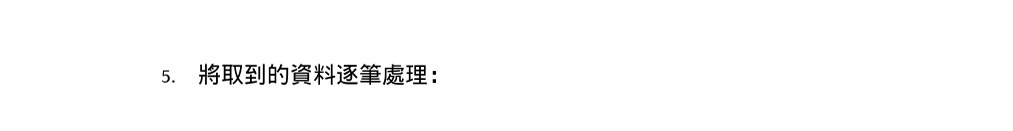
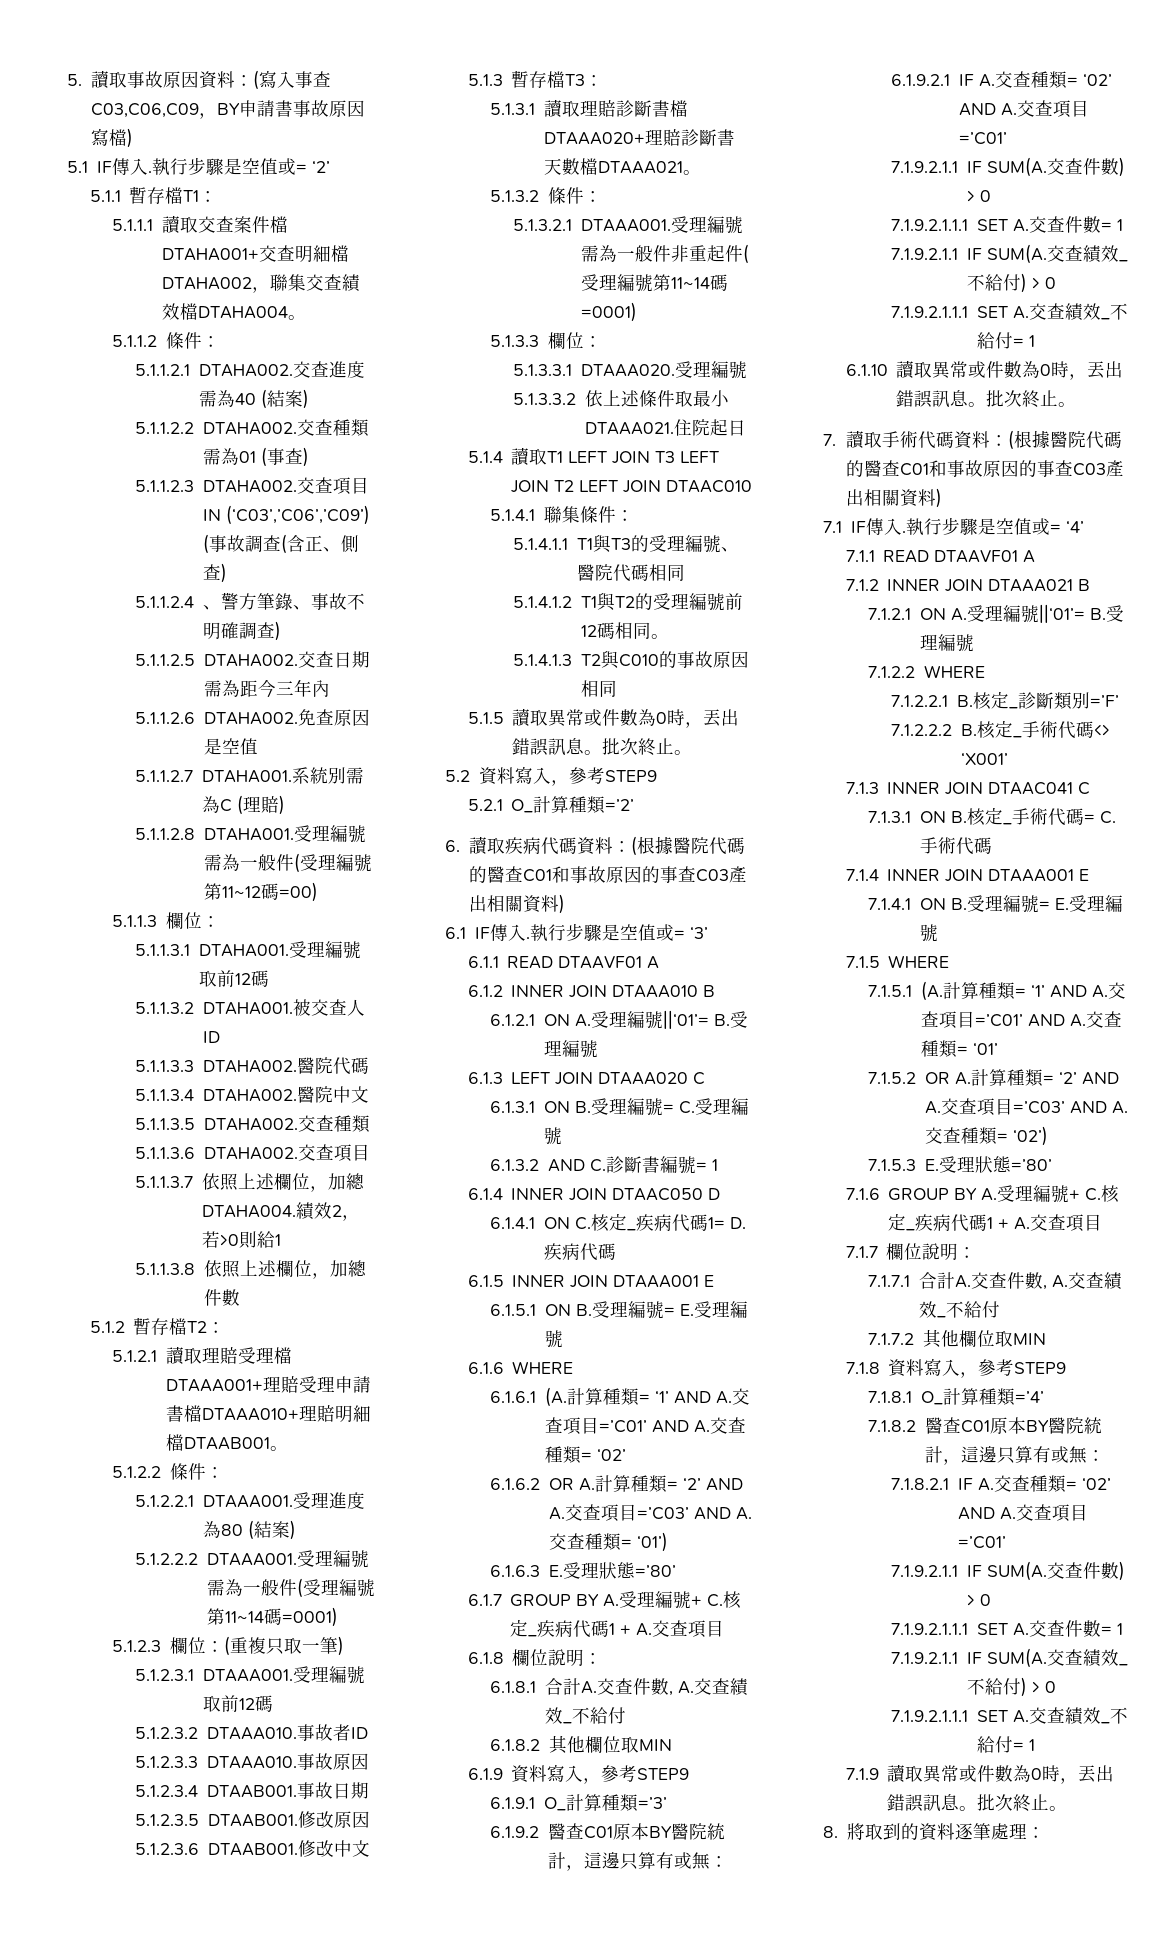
(176, 76) none -> [90,70,331,90] [90,100,365,119] [90,128,133,148] [66,157,330,175] [89,186,218,204] [112,215,289,234] [162,245,350,263] [162,274,362,293] [162,303,307,320] [112,332,221,349] [135,361,365,378] [198,389,309,409] [135,419,369,437] [202,447,309,467] [135,477,369,495] [202,505,370,525] [202,534,359,554] [202,563,227,583] [135,592,365,610] [202,621,281,641] [135,651,370,668] [203,679,330,698] [135,709,370,726] [203,738,258,755] [135,767,364,784] [201,795,285,815] [135,825,366,843] [203,853,372,873] [203,882,318,902] [112,912,221,929] [135,941,361,959] [198,970,269,988] [135,999,365,1016] [202,1031,220,1043] [135,1057,369,1075] [135,1086,369,1103] [135,1115,370,1133] [135,1144,370,1162] [135,1173,364,1192] [201,1202,360,1221] [201,1231,281,1249] [135,1260,366,1279] [203,1289,240,1306] [89,1317,226,1335] [112,1346,293,1365] [166,1376,372,1393] [166,1405,372,1423] [166,1434,289,1451] [112,1463,225,1480] [135,1492,365,1509] [202,1520,296,1540] [135,1550,369,1568] [206,1578,375,1598] [206,1607,338,1627] [112,1636,345,1656] [135,1666,365,1684] [202,1695,273,1713] [135,1724,368,1741] [135,1753,369,1770] [135,1782,369,1799] [135,1811,370,1828] [135,1840,370,1857] [467,70,604,88] [490,99,689,118] [544,129,736,146] [544,158,702,175] [490,187,603,204] [513,216,743,234] [580,244,749,264] [580,274,728,292] [580,302,637,322] [490,332,603,349] [513,361,747,379] [513,390,729,407] [584,419,746,436] [467,447,720,466] [511,480,753,493] [490,506,635,523] [513,534,739,553] [576,564,685,582] [513,592,743,611] [580,622,669,640] [513,650,749,669] [580,680,617,697] [467,708,740,728] [512,738,693,756] [444,766,657,786] [467,796,635,814] [444,836,745,856] [468,866,747,883] [468,894,565,914] [444,923,708,941] [467,956,660,969] [467,985,716,998] [490,1010,749,1029] [544,1040,599,1058] [467,1072,706,1085] [490,1098,750,1116] [544,1127,563,1145] [490,1156,719,1174] [467,1188,721,1201] [490,1213,747,1232] [544,1243,617,1261] [467,1275,715,1288] [490,1301,749,1319] [545,1330,564,1348] [467,1361,574,1374] [490,1387,751,1407] [545,1417,747,1435] [545,1446,627,1464] [490,1475,744,1493] [549,1504,753,1522] [549,1532,669,1552] [490,1562,677,1579] [467,1591,742,1609] [510,1619,725,1638] [467,1649,603,1667] [490,1678,750,1696] [545,1707,627,1724] [490,1735,673,1754] [467,1764,690,1784] [490,1794,668,1812] [490,1823,726,1840] [548,1852,729,1871] [891,71,1112,89] [958,100,1089,118] [958,132,1007,145] [891,157,1125,177] [966,190,991,202] [891,216,1123,233] [891,244,1128,264] [966,273,1056,293] [891,303,1128,321] [976,332,1035,349] [845,360,1124,380] [896,390,1077,408] [822,430,1122,450] [845,460,1124,477] [845,488,942,508] [822,517,1084,535] [845,550,1036,563] [845,579,1091,592] [868,604,1125,623] [920,634,975,652] [868,665,986,678] [891,691,1119,710] [891,720,1110,739] [960,752,1008,765] [845,782,1091,795] [868,807,1117,826] [920,837,993,855] [845,869,1090,882] [868,895,1124,913] [920,924,939,942] [845,955,950,968] [868,981,1127,1001] [921,1011,1123,1029] [921,1040,999,1058] [868,1069,1120,1087] [925,1098,1129,1116] [925,1126,1049,1146] [868,1156,1053,1173] [845,1185,1120,1203] [888,1213,1103,1232] [845,1243,977,1261] [868,1272,1124,1290] [919,1301,1001,1318] [868,1329,1047,1348] [845,1358,1067,1378] [868,1388,1045,1406] [868,1417,1103,1434] [925,1446,1106,1465] [891,1475,1111,1493] [957,1504,1088,1522] [957,1536,1006,1549] [891,1561,1125,1581] [966,1594,991,1606] [891,1620,1123,1637] [891,1648,1128,1668] [966,1677,1056,1697] [891,1707,1128,1725] [976,1736,1035,1753] [845,1764,1115,1784] [887,1794,1068,1812] [822,1826,838,1838] 讀取事故原因資料：(寫入事查C03,C06,C09，BY申請書事故原因寫檔) // 5.1 IF傳入.執行步驟是空值或= ‘2’ // 5.1.1暫存檔T1： // 5.1.1.1讀取交查案件檔DTAHA001+交查明細檔DTAHA002，聯集交查績效檔DTAHA004。 // 5.1.1.2條件： // 5.1.1.2.1 DTAHA002.交查進度需為40 (結案) // 5.1.1.2.2 DTAHA002.交查種類需為01 (事查) // 5.1.1.2.3 DTAHA002.交查項目IN (‘C03’,’C06’,’C09’) (事故調查(含正、側查) // 5.1.1.2.4、警方筆錄、事故不明確調查) // 5.1.1.2.5 DTAHA002.交查日期需為距今三年內 // 5.1.1.2.6 DTAHA002.免查原因是空值 // 5.1.1.2.7 DTAHA001.系統別需為C (理賠) // 5.1.1.2.8 DTAHA001.受理編號需為一般件(受理編號第11~12碼=00) // 5.1.1.3欄位： // 5.1.1.3.1 DTAHA001.受理編號取前12碼 // 5.1.1.3.2 DTAHA001.被交查人ID // 5.1.1.3.3 DTAHA002.醫院代碼 // 5.1.1.3.4 DTAHA002.醫院中文 // 5.1.1.3.5 DTAHA002.交查種類 // 5.1.1.3.6 DTAHA002.交查項目 // 5.1.1.3.7依照上述欄位，加總DTAHA004.績效2，若>0則給1 // 5.1.1.3.8依照上述欄位，加總件數 // 5.1.2暫存檔T2： // 5.1.2.1讀取理賠受理檔DTAAA001+理賠受理申請書檔DTAAA010+理賠明細檔DTAAB001。 // 5.1.2.2條件： // 5.1.2.2.1 DTAAA001.受理進度為80 (結案) // 5.1.2.2.2 DTAAA001.受理編號需為一般件(受理編號第11~14碼=0001) // 5.1.2.3欄位：(重複只取一筆) // 5.1.2.3.1 DTAAA001.受理編號取前12碼 // 5.1.2.3.2 DTAAA010.事故者ID // 5.1.2.3.3 DTAAA010.事故原因 // 5.1.2.3.4 DTAAB001.事故日期 // 5.1.2.3.5 DTAAB001.修改原因 // 5.1.2.3.6 DTAAB001.修改中文 // 5.1.3暫存檔T3： // 5.1.3.1讀取理賠診斷書檔DTAAA020+理賠診斷書天數檔DTAAA021。 // 5.1.3.2條件： // 5.1.3.2.1 DTAAA001.受理編號需為一般件非重起件(受理編號第11~14碼=0001) // 5.1.3.3欄位： // 5.1.3.3.1 DTAAA020.受理編號 // 5.1.3.3.2依上述條件取最小DTAAA021.住院起日 // 5.1.4讀取T1 LEFT JOIN T3 LEFT JOIN T2 LEFT JOIN DTAAC010 // 5.1.4.1聯集條件： // 5.1.4.1.1 T1與T3的受理編號、醫院代碼相同 // 5.1.4.1.2 T1與T2的受理編號前12碼相同。 // 5.1.4.1.3 T2與C010的事故原因相同 // 5.1.5讀取異常或件數為0時，丟出錯誤訊息。批次終止。 // 5.2資料寫入，參考STEP9 // 5.2.1 O_計算種類=’2’ // 6.讀取疾病代碼資料：(根據醫院代碼的醫查C01和事故原因的事查C03產出相關資料) // 6.1 IF傳入.執行步驟是空值或= ‘3’ // 6.1.1 READ DTAAVF01 A // 6.1.2 INNER JOIN DTAAA010 B // 6.1.2.1 ON A.受理編號||‘01’= B.受理編號 // 6.1.3 LEFT JOIN DTAAA020 C // 6.1.3.1 ON B.受理編號= C.受理編號 // 6.1.3.2 AND C.診斷書編號= 1 // 6.1.4 INNER JOIN DTAAC050 D // 6.1.4.1 ON C.核定_疾病代碼1= D.疾病代碼 // 6.1.5 INNER JOIN DTAAA001 E // 6.1.5.1 ON B.受理編號= E.受理編號 // 6.1.6 WHERE // 6.1.6.1 (A.計算種類= ‘1’ AND A.交查項目=’C01’ AND A.交查種類= ‘02’ // 6.1.6.2 OR A.計算種類= ‘2’ AND A.交查項目=’C03’ AND A.交查種類= ‘01’) // 6.1.6.3 E.受理狀態=’80’ // 6.1.7 GROUP BY A.受理編號+ C.核定_疾病代碼1 + A.交查項目 // 6.1.8欄位說明： // 6.1.8.1合計A.交查件數, A.交查績效_不給付 // 6.1.8.2其他欄位取MIN // 6.1.9資料寫入，參考STEP9 // 6.1.9.1 O_計算種類=’3’ // 6.1.9.2醫查C01原本BY醫院統計，這邊只算有或無： // 6.1.9.2.1 IF A.交查種類= ‘02’ AND A.交查項目=’C01’ // 7.1.9.2.1.1 IF SUM(A.交查件數) > 0 // 7.1.9.2.1.1.1 SET A.交查件數= 1 // 7.1.9.2.1.1 IF SUM(A.交查績效_不給付) > 0 // 7.1.9.2.1.1.1 SET A.交查績效_不給付= 1 // 6.1.10讀取異常或件數為0時，丟出錯誤訊息。批次終止。 // 7.讀取手術代碼資料：(根據醫院代碼的醫查C01和事故原因的事查C03產出相關資料) // 7.1 IF傳入.執行步驟是空值或= ‘4’ // 7.1.1 READ DTAAVF01 A // 7.1.2 INNER JOIN DTAAA021 B // 7.1.2.1 ON A.受理編號||‘01’= B.受理編號 // 7.1.2.2 WHERE // 7.1.2.2.1 B.核定_診斷類別=’F’ // 7.1.2.2.2 B.核定_手術代碼<> ‘X001’ // 7.1.3 INNER JOIN DTAAC041 C // 7.1.3.1 ON B.核定_手術代碼= C.手術代碼 // 7.1.4 INNER JOIN DTAAA001 E // 7.1.4.1 ON B.受理編號= E.受理編號 // 7.1.5 WHERE // 7.1.5.1 (A.計算種類= ‘1’ AND A.交查項目=’C01’ AND A.交查種類= ‘01’ // 7.1.5.2 OR A.計算種類= ‘2’ AND A.交查項目=’C03’ AND A.交查種類= ‘02’) // 7.1.5.3 E.受理狀態=’80’ // 7.1.6 GROUP BY A.受理編號+ C.核定_疾病代碼1 + A.交查項目 // 7.1.7欄位說明： // 7.1.7.1合計A.交查件數, A.交查績效_不給付 // 7.1.7.2其他欄位取MIN // 7.1.8資料寫入，參考STEP9 // 7.1.8.1 O_計算種類=’4’ // 7.1.8.2醫查C01原本BY醫院統計，這邊只算有或無： // 7.1.8.2.1 IF A.交查種類= ‘02’ AND A.交查項目=’C01’ // 7.1.9.2.1.1 IF SUM(A.交查件數) > 0 // 7.1.9.2.1.1.1 SET A.交查件數= 1 // 7.1.9.2.1.1 IF SUM(A.交查績效_不給付) > 0 // 7.1.9.2.1.1.1 SET A.交查績效_不給付= 1 // 7.1.9讀取異常或件數為0時，丟出錯誤訊息。批次終止。 // 8.

